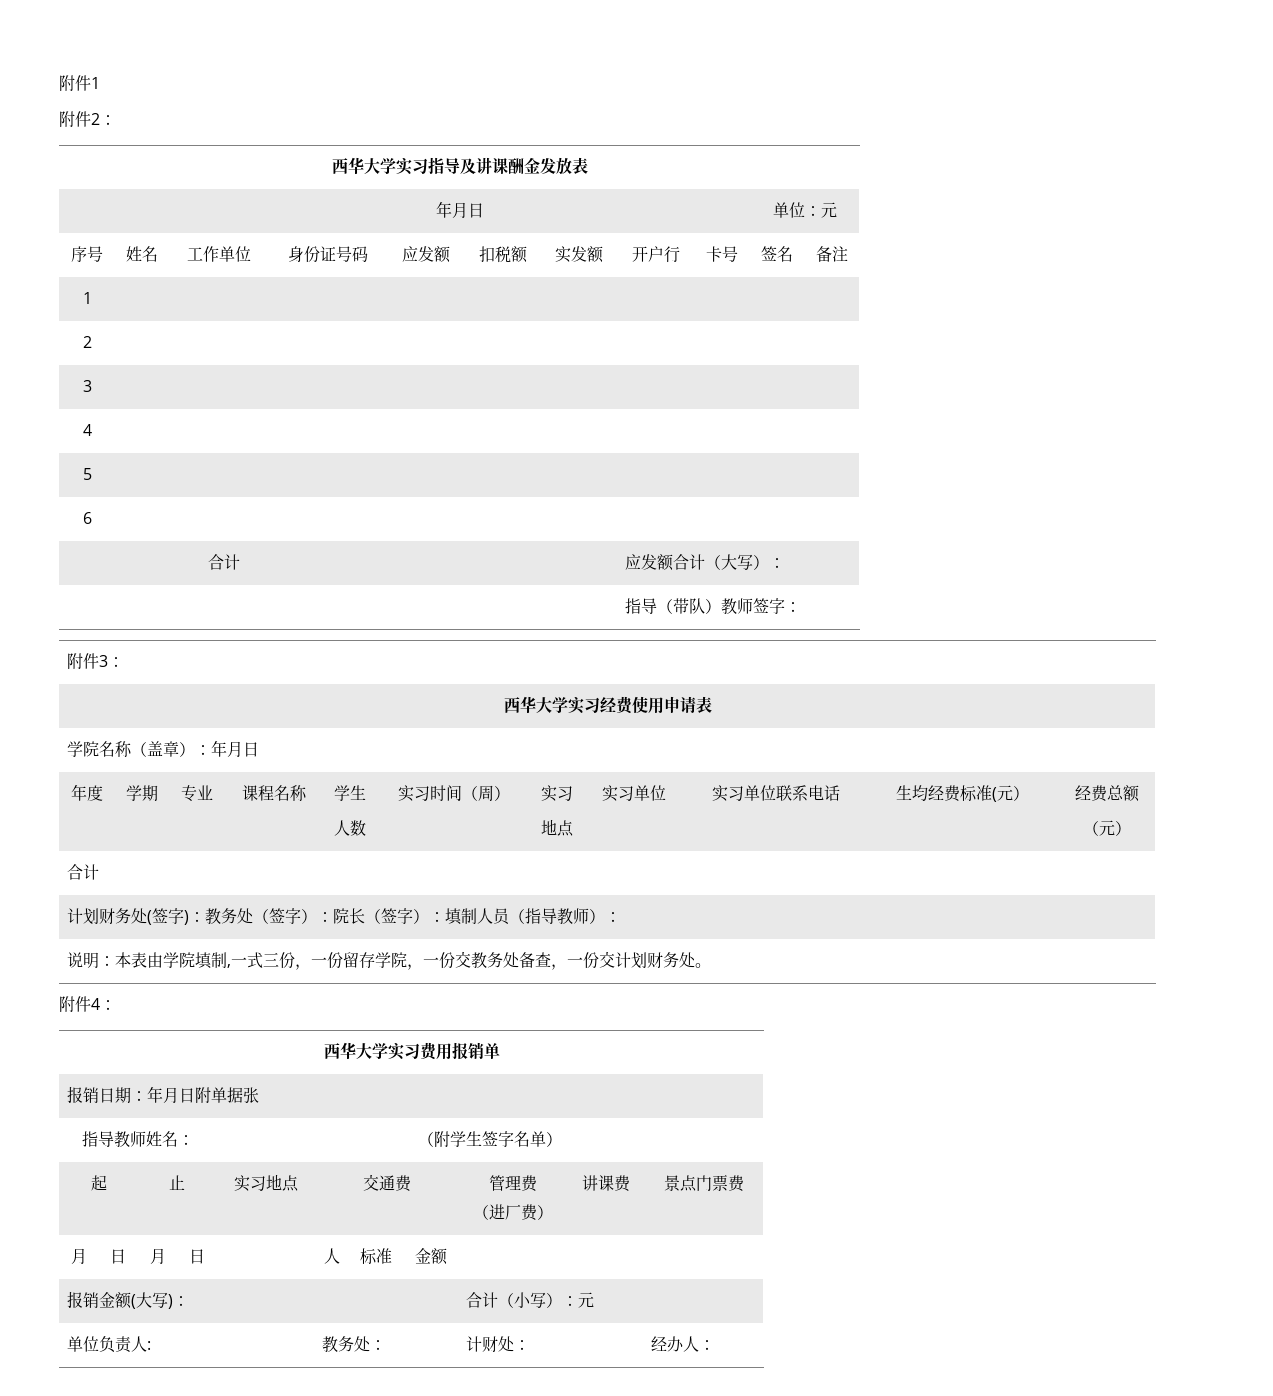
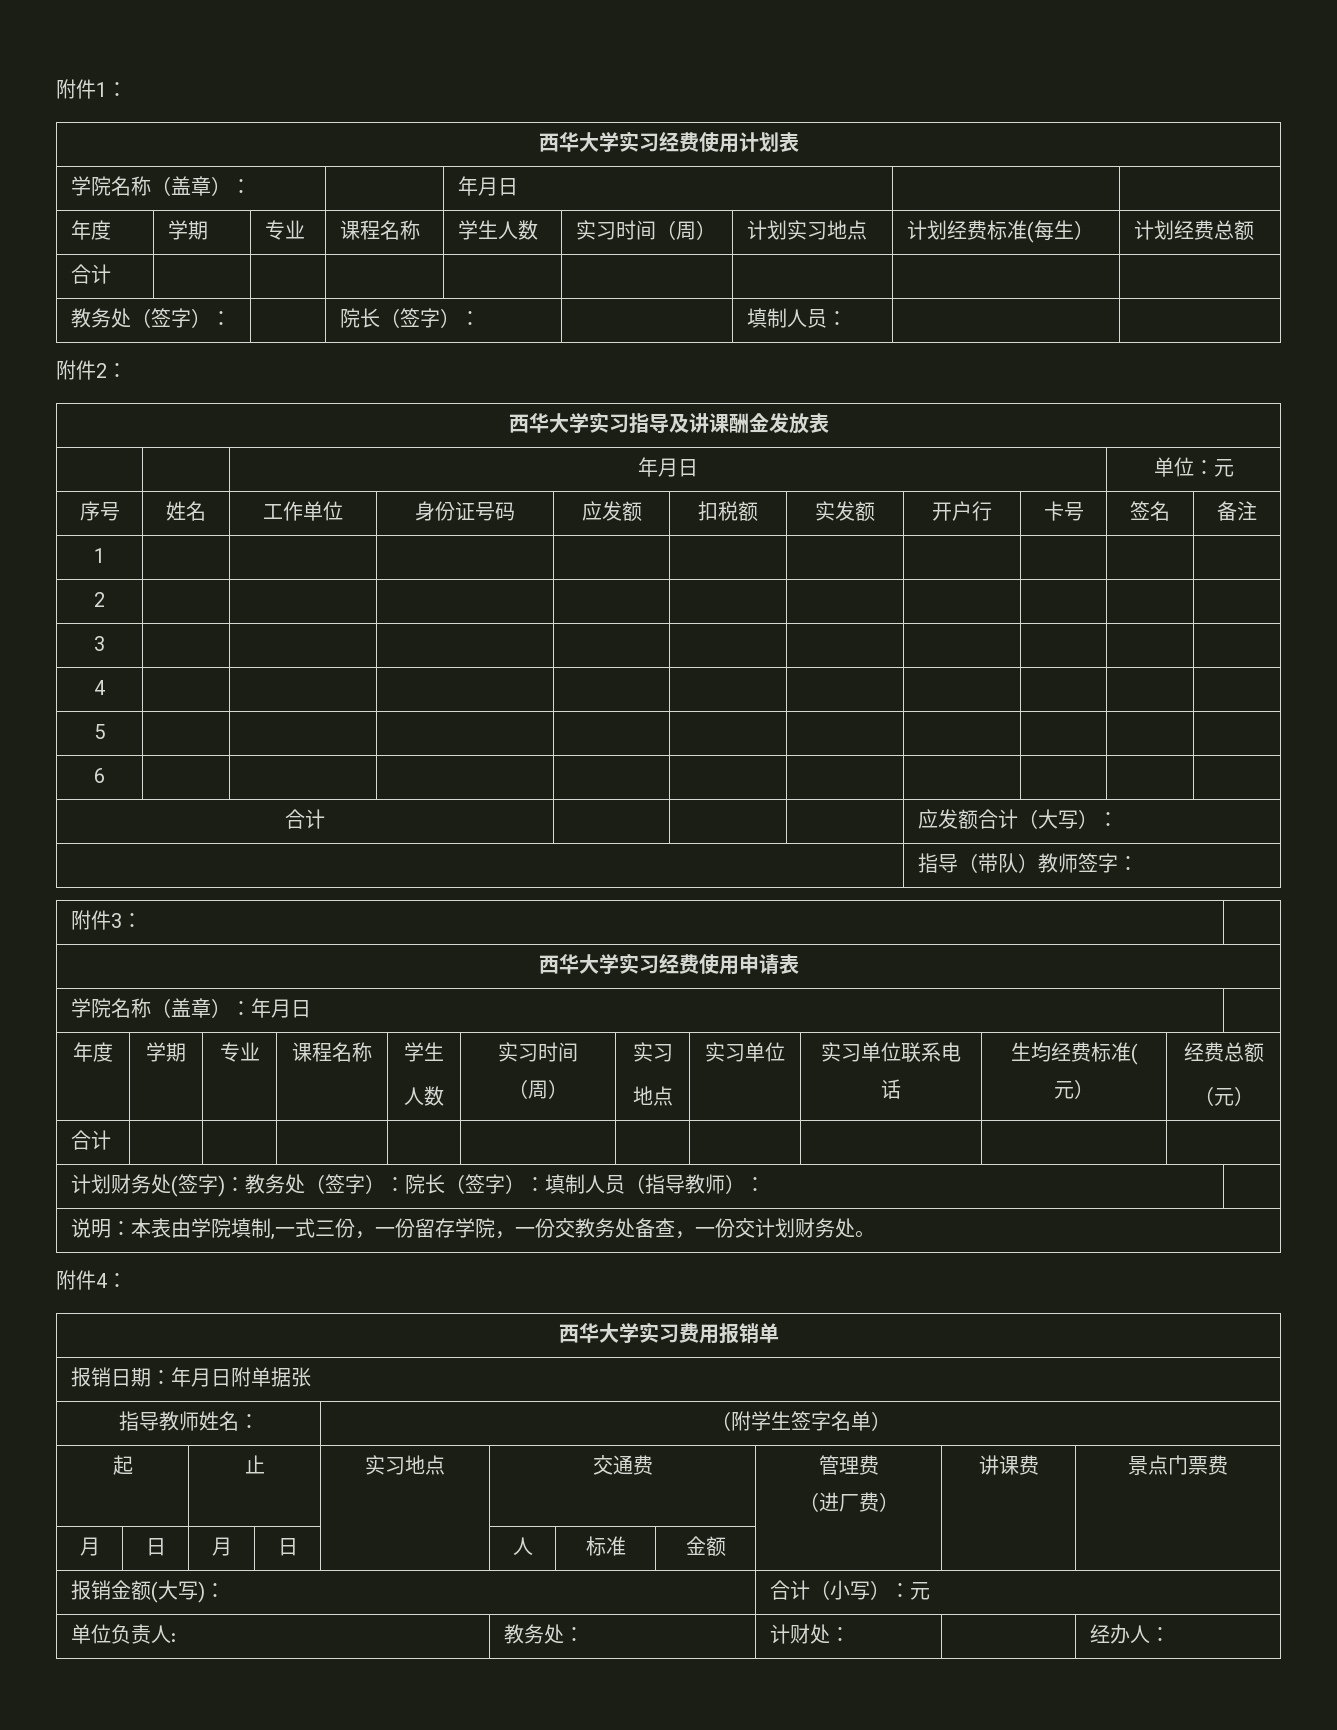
(100, 83) none -> [107,82,127,97] [538,131,799,153] [70,176,251,196] [457,176,518,196] [70,220,111,240] [167,220,208,240] [264,220,305,240] [339,220,420,240] [457,220,538,240] [575,220,716,240] [746,220,867,240] [906,220,1094,243] [1133,220,1254,240] [70,264,111,284] [70,308,231,328] [339,308,480,328] [746,308,847,328] ： // 西华大学实习经费使用计划表 // 学院名称（盖章）： | | 年月日 | | // 年度 | 学期 | 专业 | 课程名称 | 学生人数 | 实习时间（周） | 计划实习地点 | 计划经费标准(每生） | 计划经费总额 // 合计 | | | | | | | | // 教务处（签字）： | | 院长（签字）： | | 填制人员： | |

